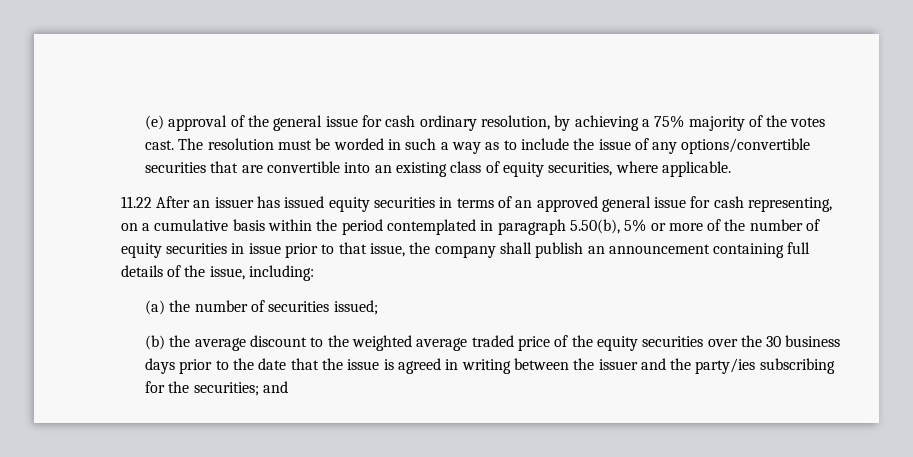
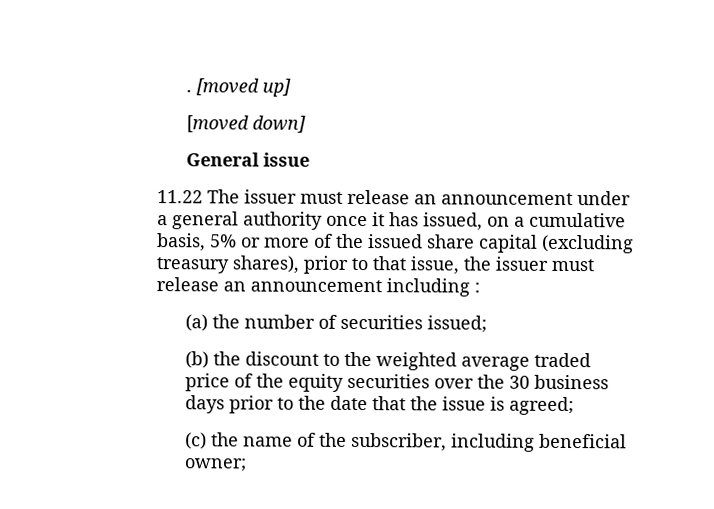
[145,115,826,131] [145,138,811,154] [145,161,731,177] [120,196,833,212] [120,219,620,235] (e) approval of the general issue for cash ordinary resolution, by achieving a 75% majority of the votes cast. The resolution must be worded in such a way as to include the issue of any options/convertible securities that are convertible into an existing class of equity securities, where applicable. // 11.22 After an issuer has issued equity securities in terms of an approved general issue for cash representing, on a cumulative basis within the period contemplated in paragraph 5.50(b), -> [185,78,291,97] [185,115,306,133] [185,152,310,167] [157,189,632,206] [157,211,627,231] [157,233,207,252] . [moved up] // [moved down] // General issue // 11.22 The issuer must release an announcement under a general authority once it has issued, on a cumulative basis,
[749,219,821,231] [120,243,281,258] number of equity securities in issue -> [368,234,635,254] [156,255,300,274] issued share capital (excluding treasury shares),
[434,242,811,258] [120,265,314,281] company shall publish an announcement containing full details of the issue, including: -> [495,256,595,272] [156,277,481,297] issuer must release an announcement including :
[194,338,246,351] average -> (241, 358) none
[397,358,835,374] [145,381,288,396] agreed in writing between the issuer and the party/ies subscribing for the securities; and -> [508,396,574,416] [184,432,627,452] [183,458,247,472] agreed; // (c) the name of the subscriber, including beneficial owner;

